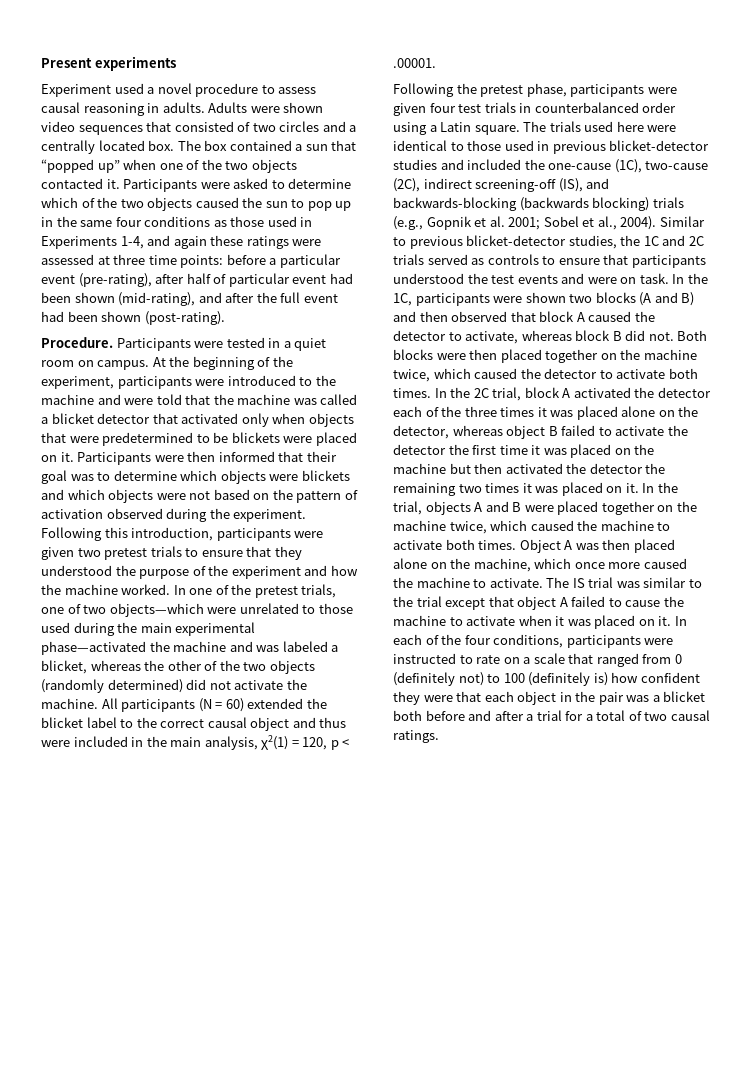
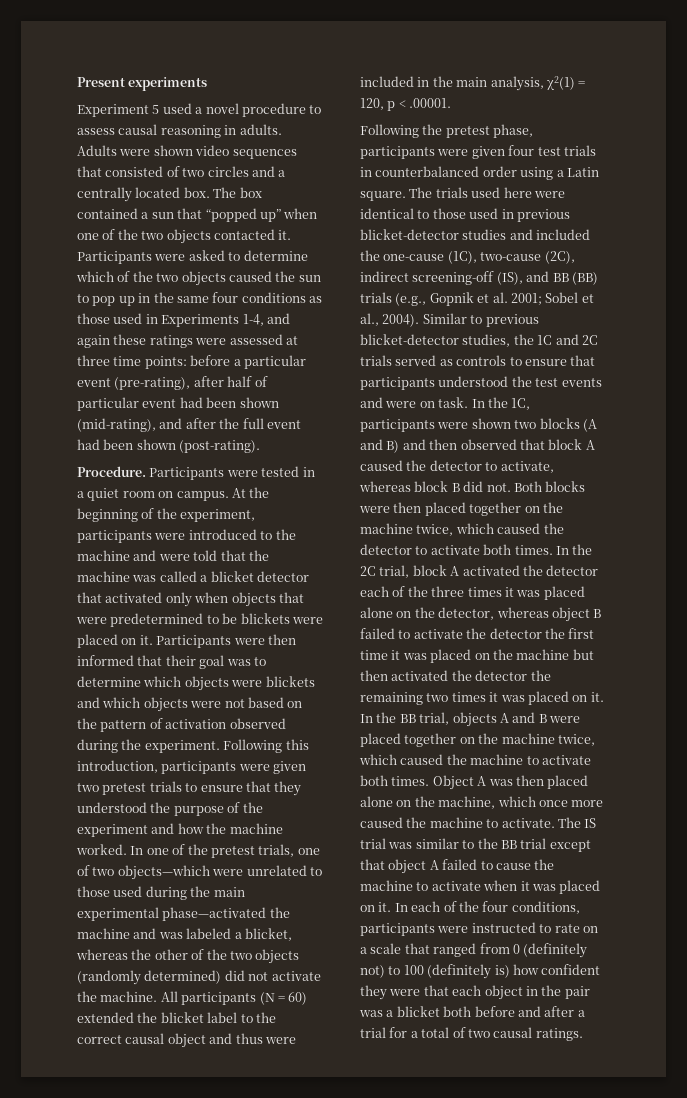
(111, 90) none -> [152,105,160,114] 5
[393,197,650,211] backwards-blocking (backwards blocking) -> [552,272,598,285] BB (BB)
(678, 487) none -> [399,714,416,723] BB
(413, 601) none -> [500,840,517,849] BB

